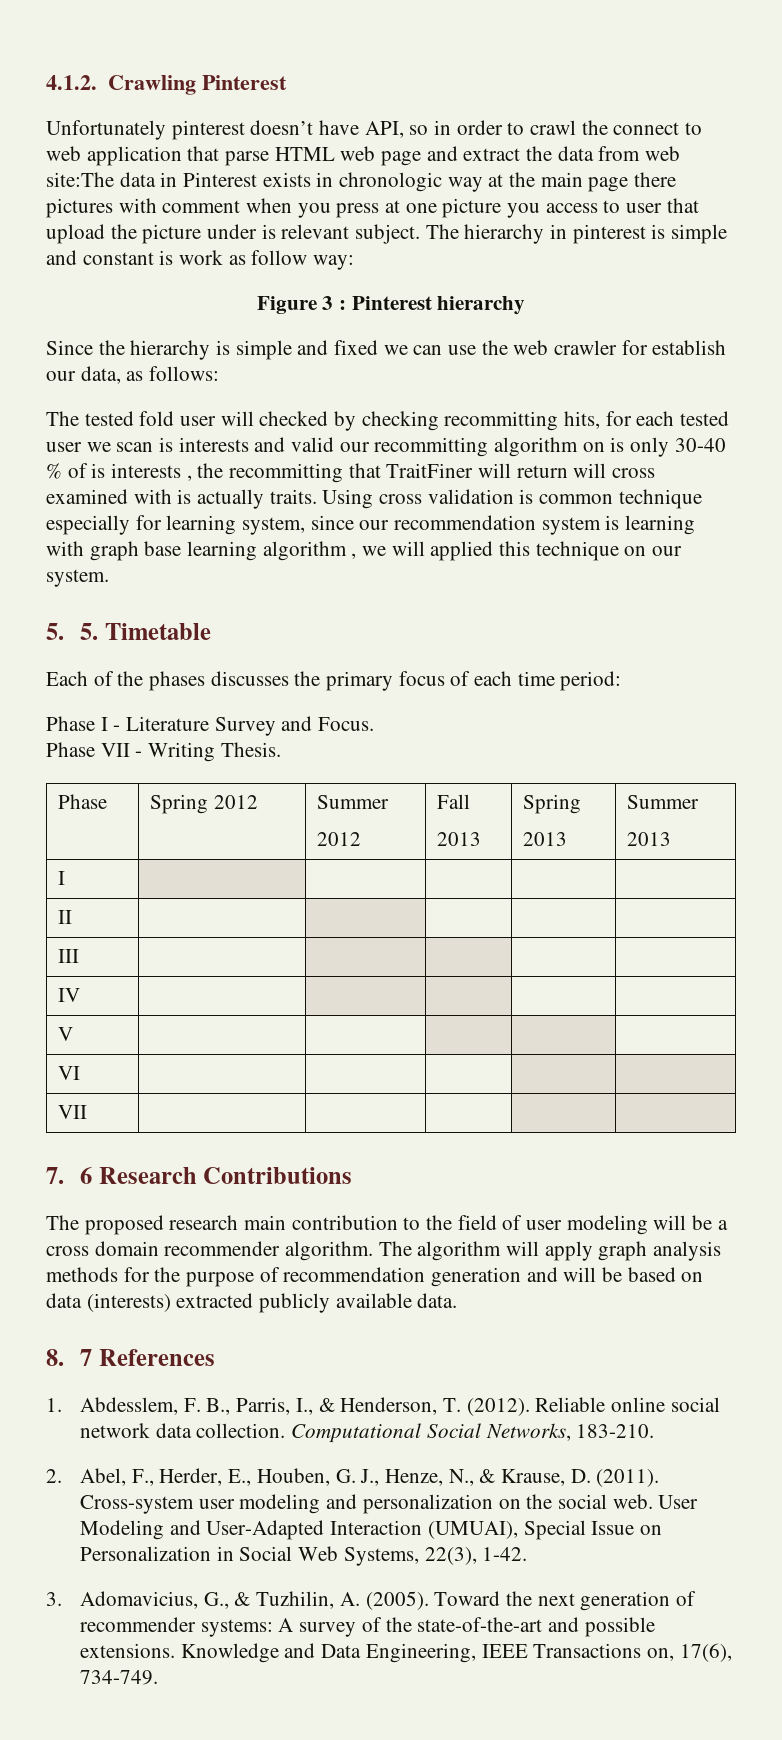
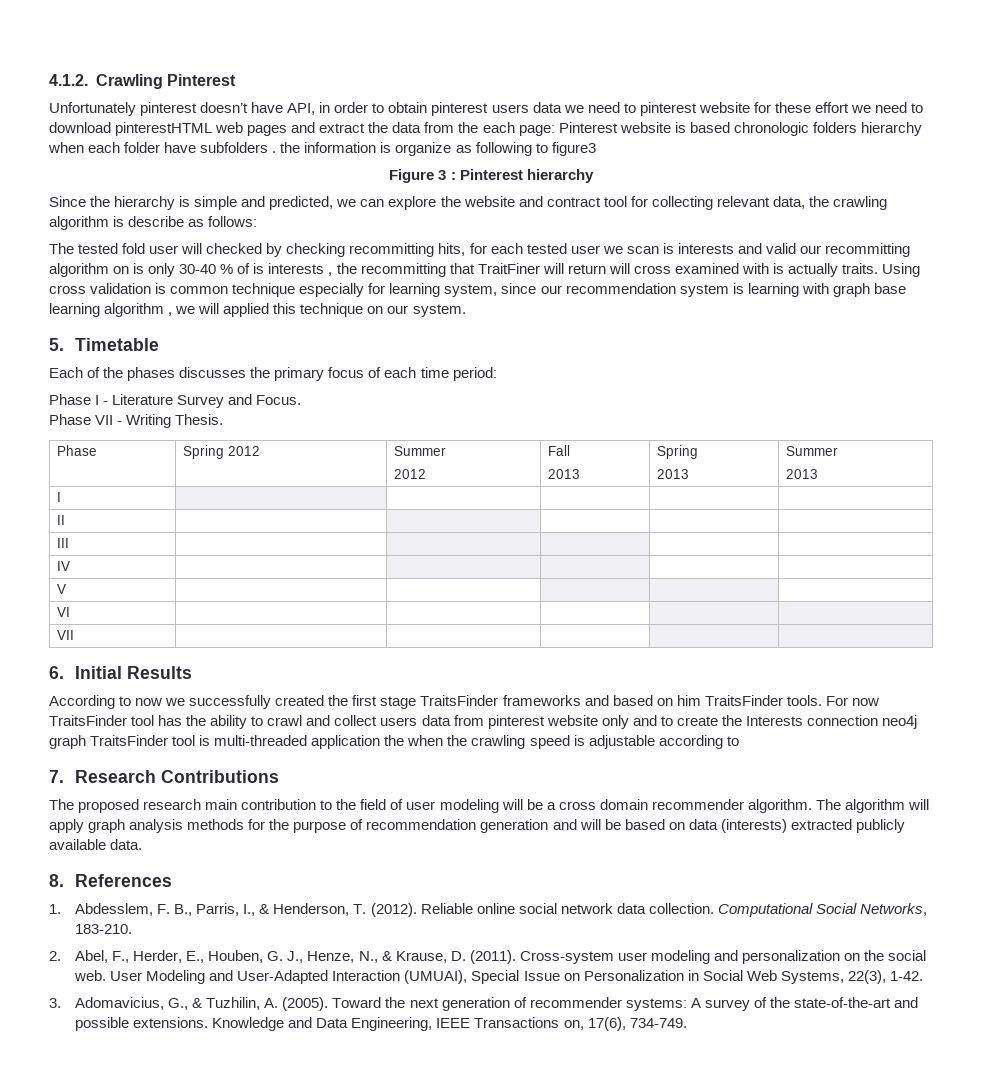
[409,125,429,135] so -> (316, 109) none
[530,120,703,135] [46,146,422,166] crawl the connect to web application that parse HTML web page -> [388,102,924,116] [49,122,288,136] obtain pinterest users data we need to pinterest website for these effort we need to download pinterestHTML web pages
[645,146,681,161] [46,172,677,192] [46,198,699,218] [46,224,728,244] [46,250,355,270] web site:The data in Pinterest exists in chronologic way at the main page there pictures with comment when you press at one picture you access to user that upload the picture under is relevant subject. The hierarchy in pinterest is simple and constant is work as follow way: -> [458,122,922,136] [48,142,596,156] the each page: Pinterest website is based chronologic folders hierarchy when each folder have subfolders . the information is organize as following to figure3
[334,340,379,355] fixed -> [269,196,334,210] predicted,
[448,340,727,355] [46,366,121,384] use the web crawler for establish our data, -> [388,196,887,210] [49,216,185,230] explore the website and contract tool for collecting relevant data, the crawling algorithm is describe
[80,623,99,640] 5. -> (64, 344) none
[46,1167,93,1184] 7. 6 -> [49,666,193,679] [49,695,879,709] [49,715,918,729] [49,735,739,749] [49,770,64,783] 6. Initial Results // According to now we successfully created the first stage TraitsFinder frameworks and based on him TraitsFinder tools. For now TraitsFinder tool has the ability to crawl and collect users data from pinterest website only and to create the Interests connection neo4j graph TraitsFinder tool is multi-threaded application the when the crawling speed is adjustable according to // 7.
[80,1349,93,1366] 7 -> (64, 880) none

